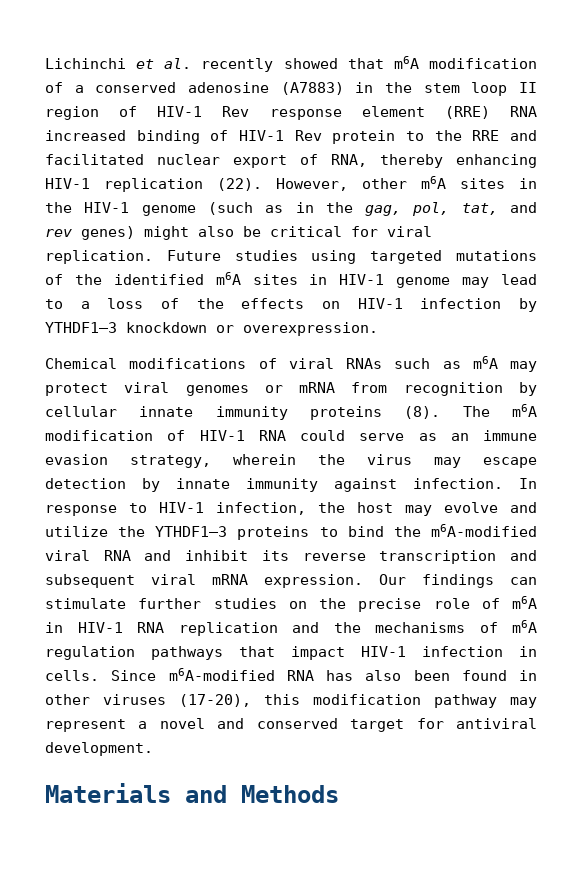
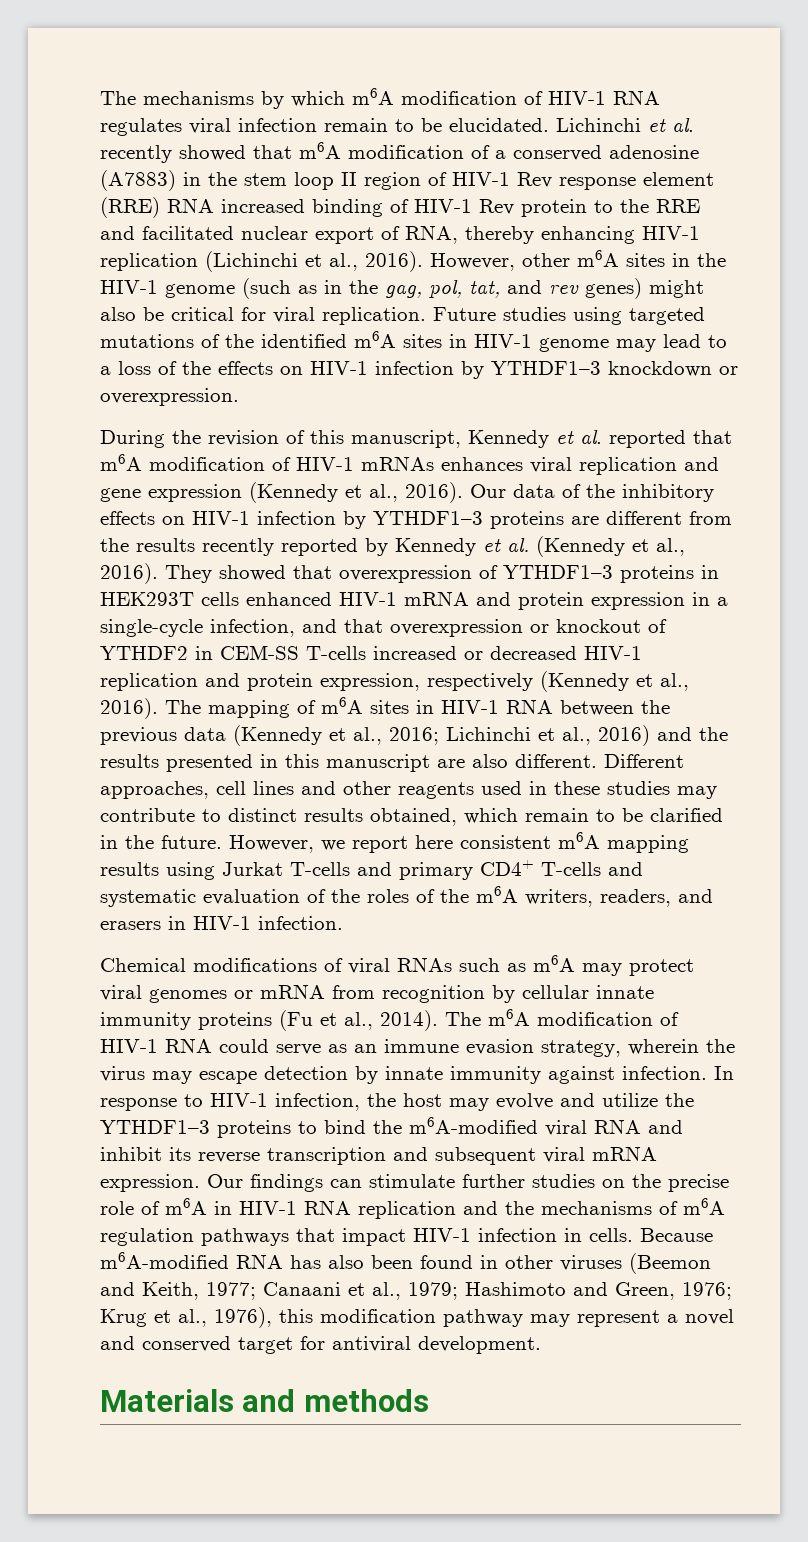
(45, 63) none -> [100,88,660,109] [100,118,549,136] The mechanisms by which m6A modification of HIV-1 RNA regulates viral infection remain to be elucidated.
[217,178,262,191] (22). -> [205,251,423,272] (Lichinchi et al., 2016).
(378, 329) none -> [100,429,732,448] [100,454,719,475] [100,482,714,503] [100,511,732,529] [100,536,685,557] [100,563,719,584] [100,591,728,610] [100,619,667,637] [100,645,642,660] [100,671,689,692] [100,697,670,719] [100,725,728,746] [100,754,684,772] [100,781,717,799] [100,808,723,826] [100,832,689,853] [100,860,643,880] [100,886,713,907] [100,916,343,930] // During the revision of this manuscript, Kennedy et al. reported that m6A modification of HIV-1 mRNAs enhances viral replication and gene expression (Kennedy et al., 2016). Our data of the inhibitory effects on HIV-1 infection by YTHDF1–3 proteins are different from the results recently reported by Kennedy et al. (Kennedy et al., 2016). They showed that overexpression of YTHDF1–3 proteins in HEK293T cells enhanced HIV-1 mRNA and protein expression in a single-cycle infection, and that overexpression or knockout of YTHDF2 in CEM-SS T-cells increased or decreased HIV-1 replication and protein expression, respectively (Kennedy et al., 2016). The mapping of m6A sites in HIV-1 RNA between the previous data (Kennedy et al., 2016; Lichinchi et al., 2016) and the results presented in this manuscript are also different. Different approaches, cell lines and other reagents used in these studies may contribute to distinct results obtained, which remain to be clarified in the future. However, we report here consistent m6A mapping results using Jurkat T-cells and primary CD4+ T-cells and systematic evaluation of the roles of the m6A writers, readers, and erasers in HIV-1 infection.
[404,406,441,419] (8). -> [279,1010,438,1031] (Fu et al., 2014).
[111,670,157,681] Since -> [640,1228,713,1242] Because
[179,694,251,707] (17-20), -> [629,1253,711,1274] [100,1282,732,1300] [100,1307,272,1328] (Beemon and Keith, 1977; Canaani et al., 1979; Hashimoto and Green, 1976; Krug et al., 1976),
[241,785,339,803] Methods -> [303,1389,429,1412] methods

